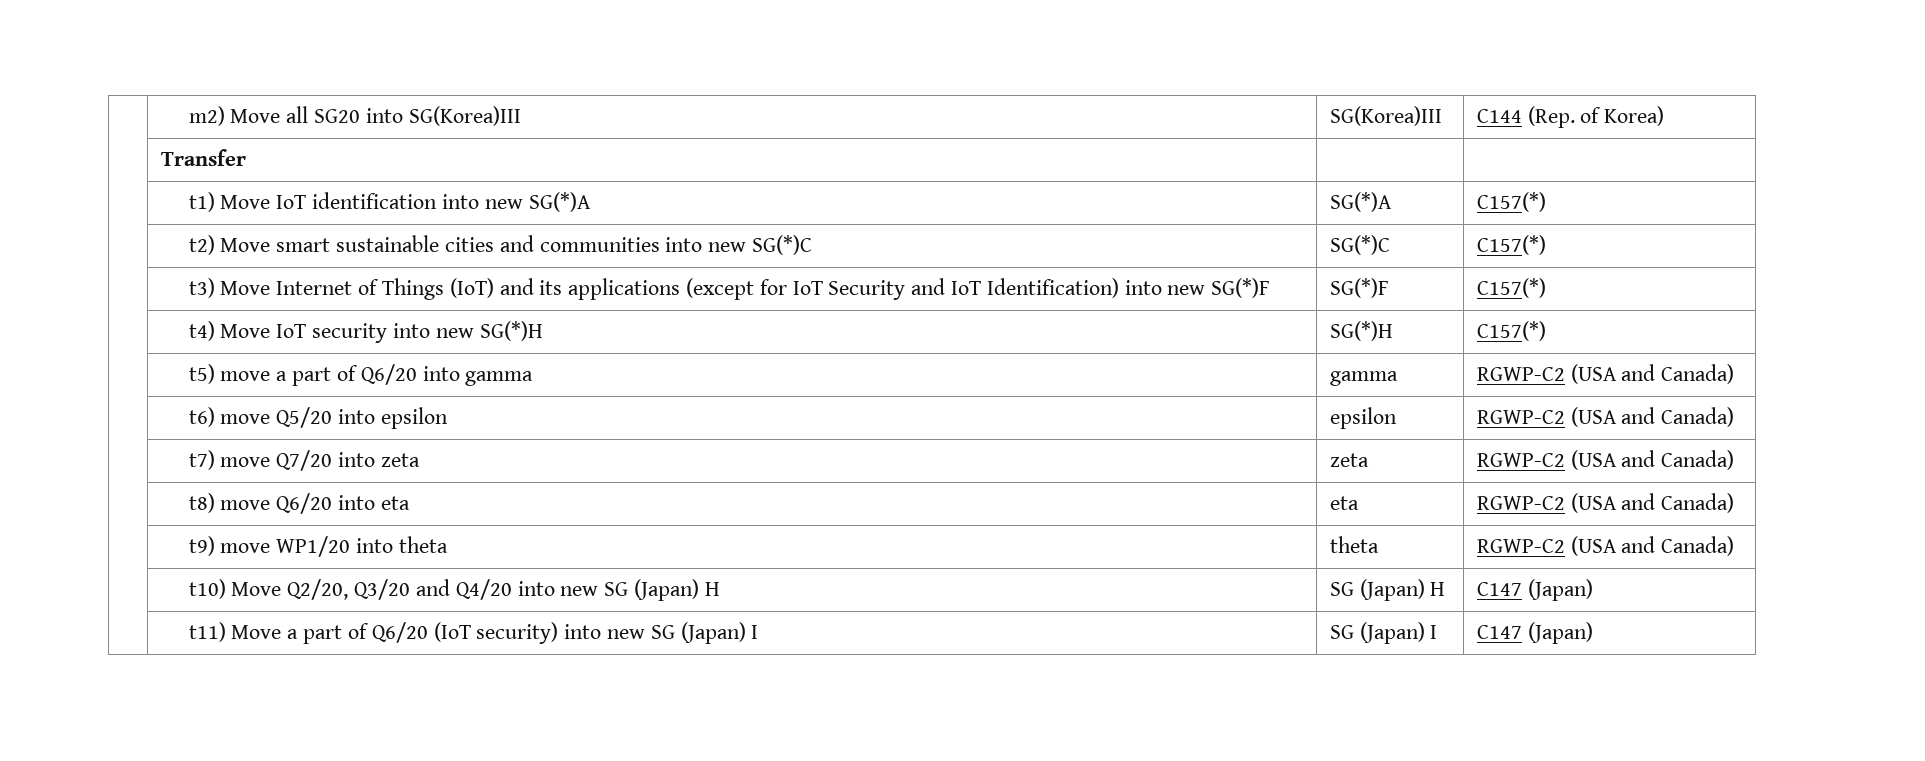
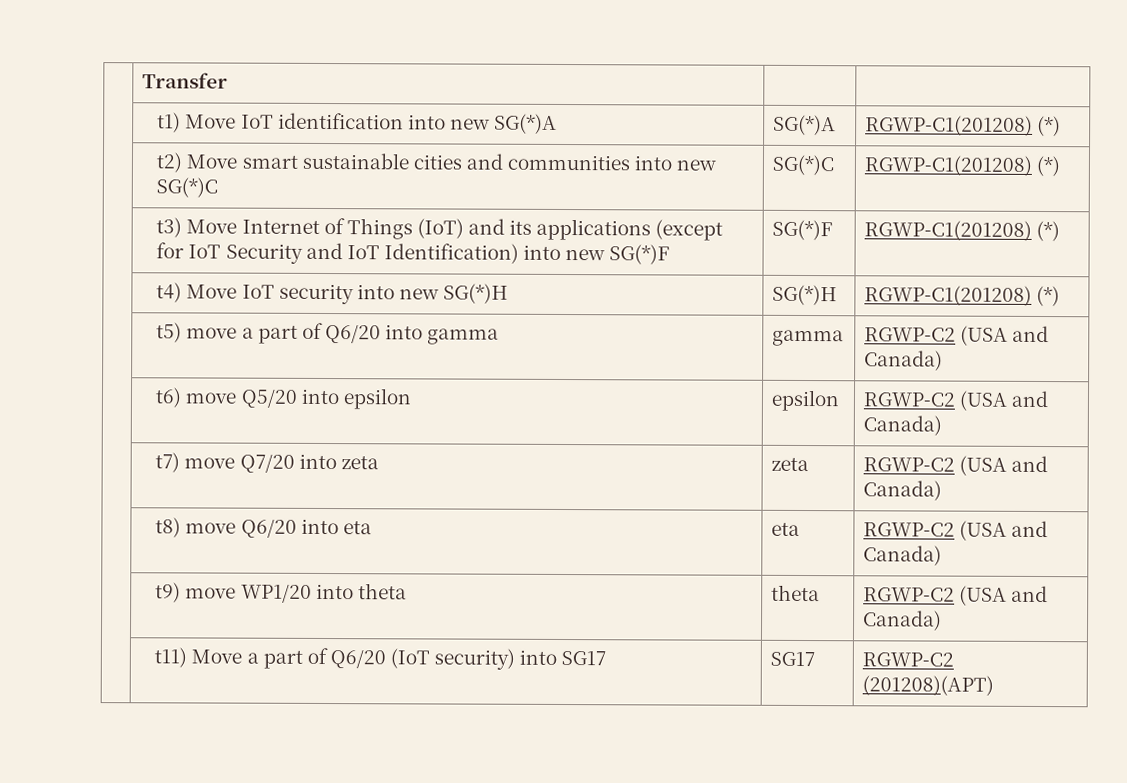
[188,106,521,126] [1329,106,1442,126] [1476,106,1665,128] | m2) Move all SG20 into SG(Korea)III | SG(Korea)III | C144 (Rep. of Korea) // -> (141, 80) none
[1476,192,1546,212] C157(*) -> [864,115,1062,137] RGWP-C1(201208) (*)
[1476,235,1546,255] C157(*) -> [863,155,1061,177] RGWP-C1(201208) (*)
[1476,278,1546,298] C157(*) -> [863,220,1061,242] RGWP-C1(201208) (*)
[1476,321,1546,341] C157(*) -> [863,285,1061,307] RGWP-C1(201208) (*)
[188,579,720,601] [1329,579,1446,601] [1476,579,1593,601] // | t10) Move Q2/20, Q3/20 and Q4/20 into new SG (Japan) H | SG (Japan) H | C147 (Japan) -> (942, 620) none
[606,622,759,644] [1329,622,1438,644] [1476,622,1593,644] new SG (Japan) I | SG (Japan) I | C147 (Japan) -> [561,650,607,666] [769,651,815,667] [861,652,954,667] [861,675,994,696] SG17 | SG17 | RGWP-C2 (201208)(APT)

